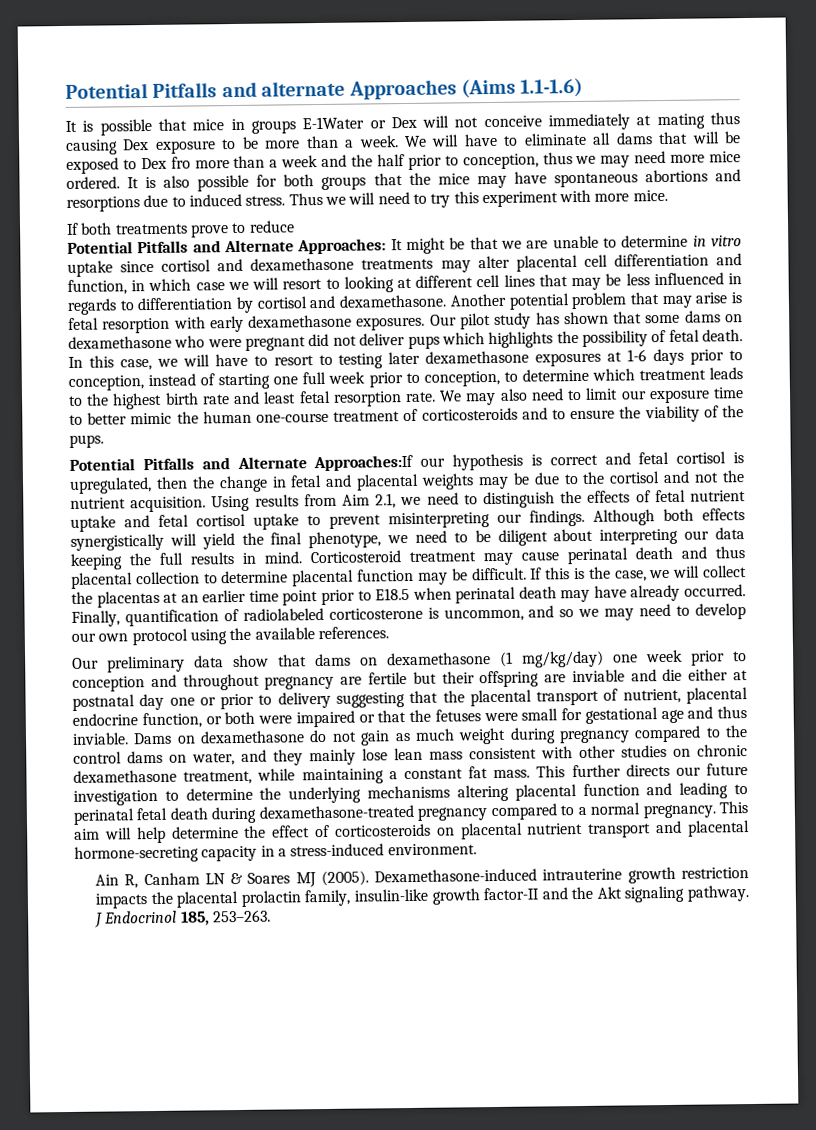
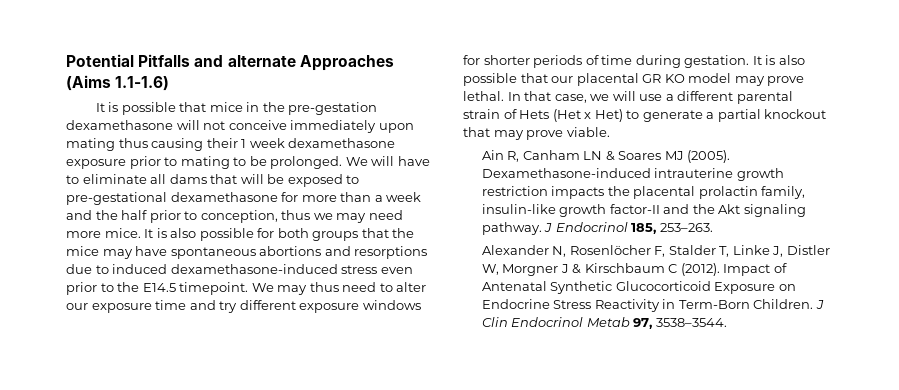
[250,116,417,134] groups E-1Water or Dex -> [262,102,378,115] [66,120,173,130] the pre-gestation dexamethasone
[636,115,652,126] at -> [378,123,414,133] upon
[123,135,399,154] Dex exposure to be more than a week. -> [206,138,396,148] [66,156,343,169] their 1 week dexamethasone exposure prior to mating to be prolonged.
[140,156,191,170] Dex fro -> [66,192,299,205] pre-gestational dexamethasone for
[709,151,742,163] [66,176,120,189] mice ordered. -> [104,228,141,238] mice.
[245,189,668,208] [66,220,295,238] [67,234,742,255] [67,253,743,277] [67,272,742,295] [67,292,743,315] [68,310,744,334] [68,329,743,351] [68,348,744,371] [68,367,743,391] [69,387,744,410] [69,405,745,425] [69,434,104,448] [69,451,745,472] [69,470,745,494] [70,489,746,513] [70,508,745,532] [70,527,745,551] [70,546,745,570] [71,565,747,589] [71,584,746,608] [71,603,746,627] [71,626,389,646] [72,649,747,673] [72,668,749,692] [72,687,749,711] [72,706,747,729] [72,725,748,746] [73,744,748,766] [73,763,748,785] [73,782,749,806] [73,801,749,825] [74,820,750,844] [74,843,477,863] stress. Thus we will need to try this experiment with more mice. // If both treatments prove to reduce // Potential Pitfalls and Alternate Approaches: It might be that we are unable to determine in vitro uptake since cortisol and dexamethasone treatments may alter placental cell differentiation and function, in which case we will resort to looking at different cell lines that may be less influenced in regards to differentiation by cortisol and dexamethasone. Another potential problem that may arise is fetal resorption with early dexamethasone exposures. Our pilot study has shown that some dams on dexamethasone who were pregnant did not deliver pups which highlights the possibility of fetal death. In this case, we will have to resort to testing later dexamethasone exposures at 1-6 days prior to conception, instead of starting one full week prior to conception, to determine which treatment leads to the highest birth rate and least fetal resorption rate. We may also need to limit our exposure time to better mimic the human one-course treatment of corticosteroids and to ensure the viability of the pups. // Potential Pitfalls and Alternate Approaches:If our hypothesis is correct and fetal cortisol is upregulated, then the change in fetal and placental weights may be due to the cortisol and not the nutrient acquisition. Using results from Aim 2.1, we need to distinguish the effects of fetal nutrient uptake and fetal cortisol uptake to prevent misinterpreting our findings. Although both effects synergistically will yield the final phenotype, we need to be diligent about interpreting our data keeping the full results in mind. Corticosteroid treatment may cause perinatal death and thus placental collection to determine placental function may be difficult. If this is the case, we will collect the placentas at an earlier time point prior to E18.5 when perinatal death may have already occurred. Finally, quantification of radiolabeled corticosterone is uncommon, and so we may need to develop our own protocol using the available references. // Our preliminary data show that dams on dexamethasone (1 mg/kg/day) one week prior to conception and throughout pregnancy are fertile but their offspring are inviable and die either at postnatal day one or prior to delivery suggesting that the placental transport of nutrient, placental endocrine function, or both were impaired or that the fetuses were small for gestational age and thus inviable. Dams on dexamethasone do not gain as much weight during pregnancy compared to the control dams on water, and they mainly lose lean mass consistent with other studies on chronic dexamethasone treatment, while maintaining a constant fat mass. This further directs our future investigation to determine the underlying mechanisms altering placental function and leading to perinatal fetal death during dexamethasone-treated pregnancy compared to a normal pregnancy. This aim will help determine the effect of corticosteroids on placental nutrient transport and placental hormone-secreting capacity in a stress-induced environment. -> [170,264,413,274] [66,282,427,295] [66,300,421,313] [463,55,805,68] [463,73,805,86] [463,91,793,104] [463,109,827,122] [463,127,610,140] dexamethasone-induced stress even prior to the E14.5 timepoint. We may thus need to alter our exposure time and try different exposure windows for shorter periods of time during gestation. It is also possible that our placental GR KO model may prove lethal. In that case, we will use a different parental strain of Hets (Het x Het) to generate a partial knockout that may prove viable.
(272, 916) none -> [481,245,830,257] [481,263,787,276] [481,281,796,294] [481,299,824,312] [481,317,727,329] // Alexander N, Rosenlöcher F, Stalder T, Linke J, Distler W, Morgner J & Kirschbaum C (2012). Impact of Antenatal Synthetic Glucocorticoid Exposure on Endocrine Stress Reactivity in Term-Born Children. J Clin Endocrinol Metab 97, 3538–3544.

